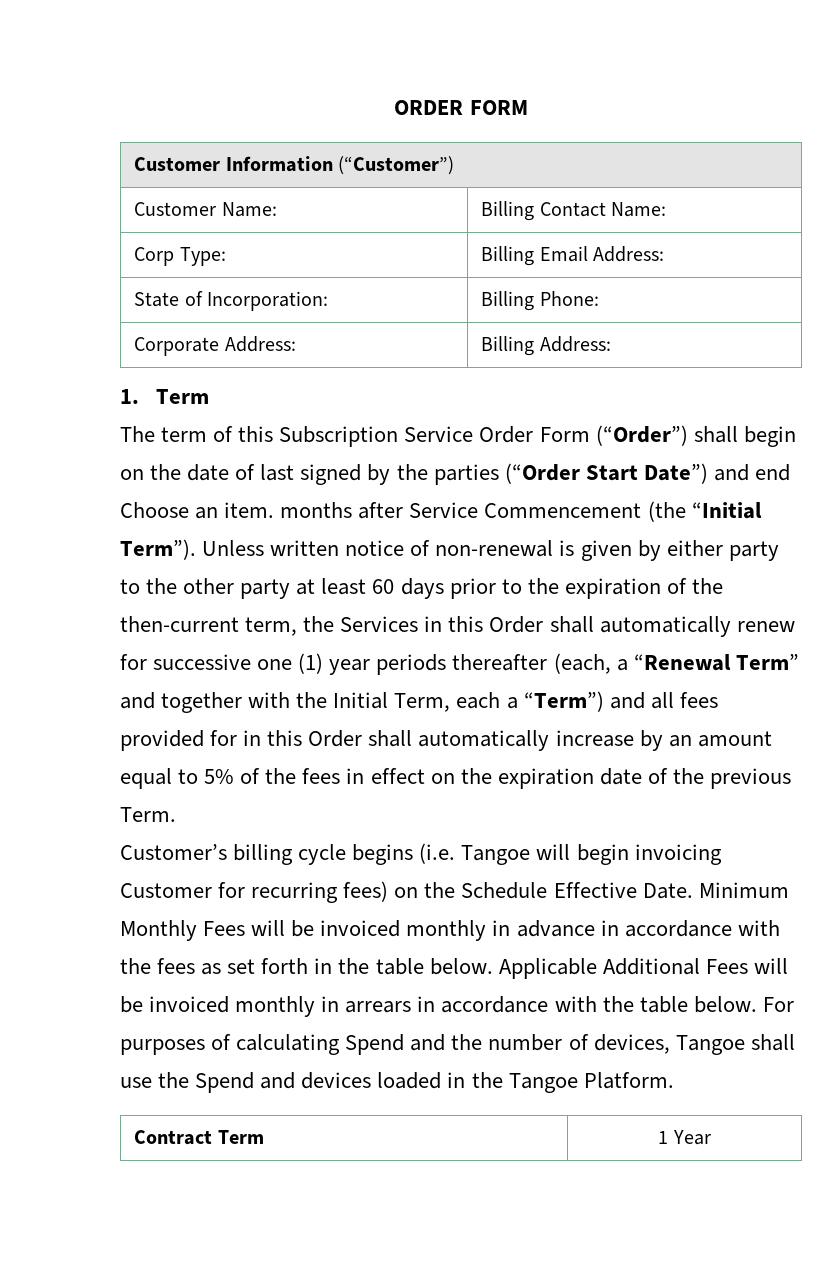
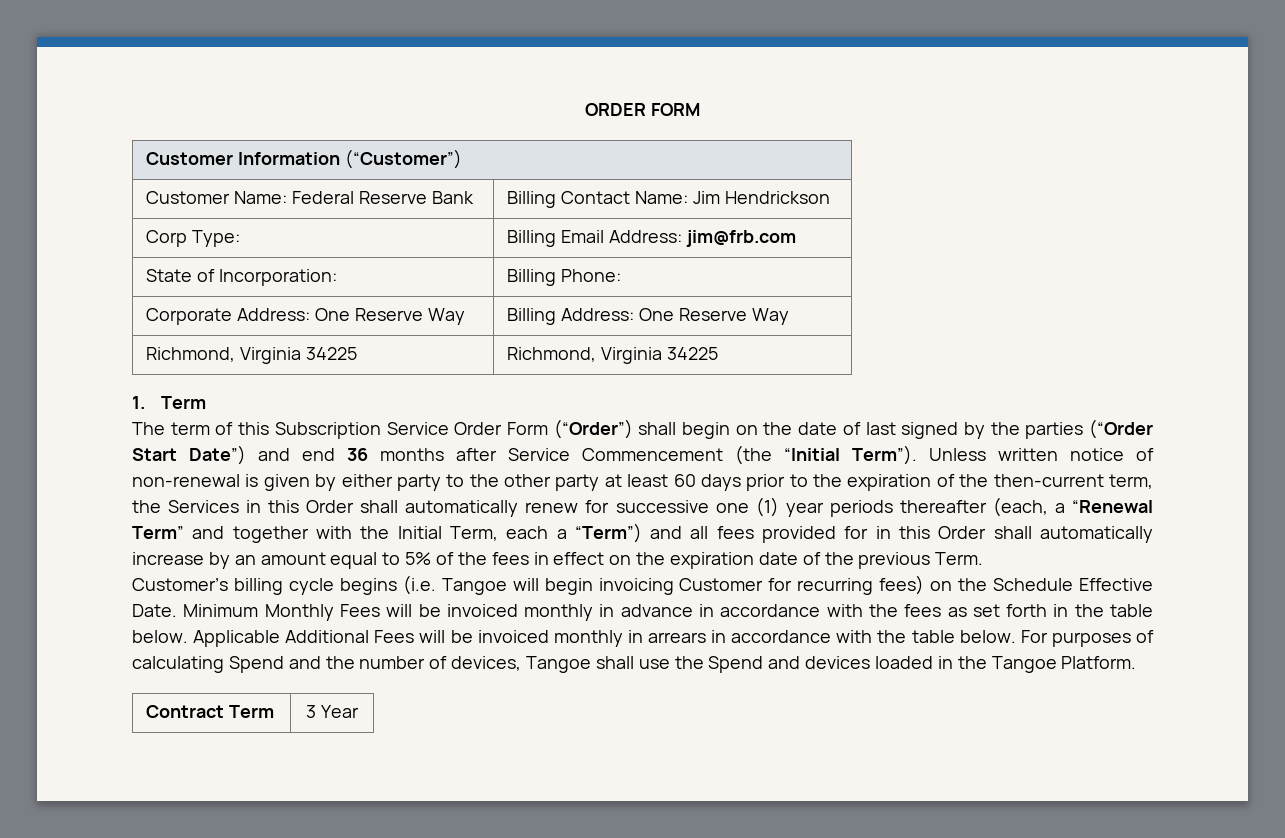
(277, 209) none -> [292,191,474,204] Federal Reserve Bank
(667, 209) none -> [692,191,830,204] Jim Hendrickson
(665, 254) none -> [685,230,796,247] jim@frb.com
(296, 344) none -> [315,308,465,325] One Reserve Way
(611, 344) none -> [639,308,789,325] [146,347,358,364] [507,347,719,364] One Reserve Way // Richmond, Virginia 34225 | Richmond, Virginia 34225
[120,502,275,519] Choose an item. -> [347,448,368,461] 36
[658,1131,669,1144] 1 -> [306,705,317,718] 3

